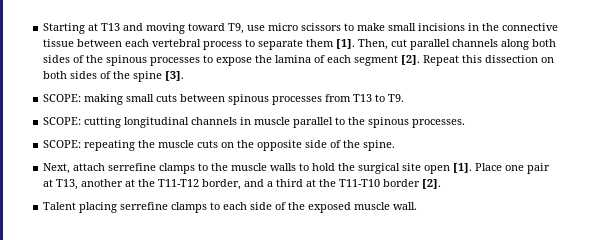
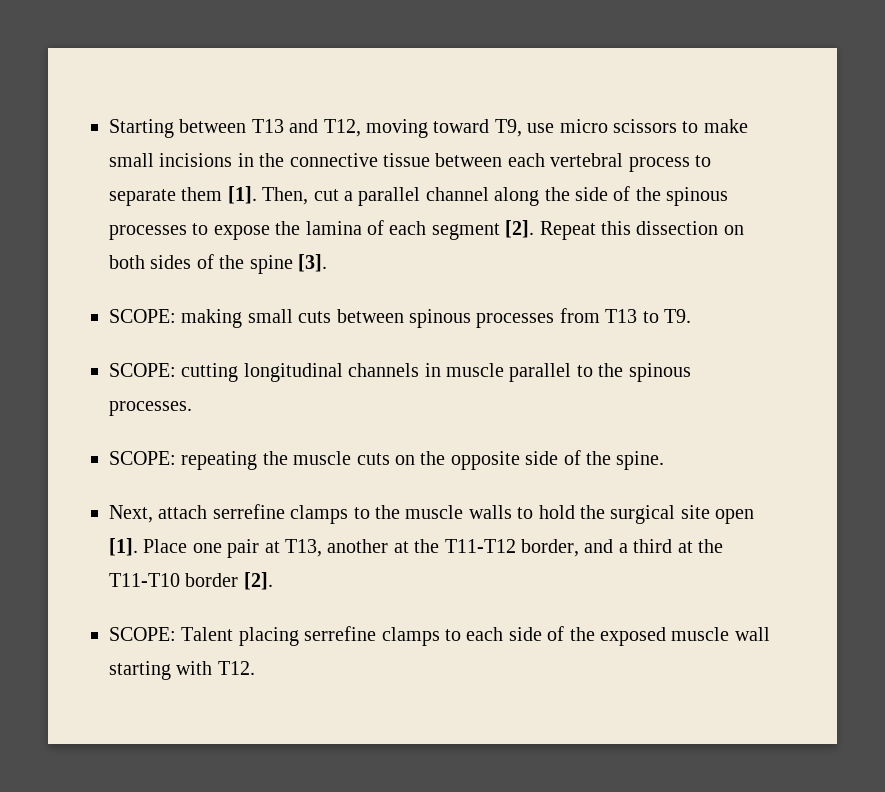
[88,23,99,31] at -> [179,119,247,133] between
(144, 27) none -> [323,119,361,137] T12,
[410,39,557,50] [43,55,71,63] parallel channels along both sides -> [344,187,608,206] a parallel channel along the side
(442, 184) none -> [109,627,176,641] SCOPE:
[393,202,418,210] wall. -> [734,627,770,641] [109,661,255,680] wall starting with T12.

